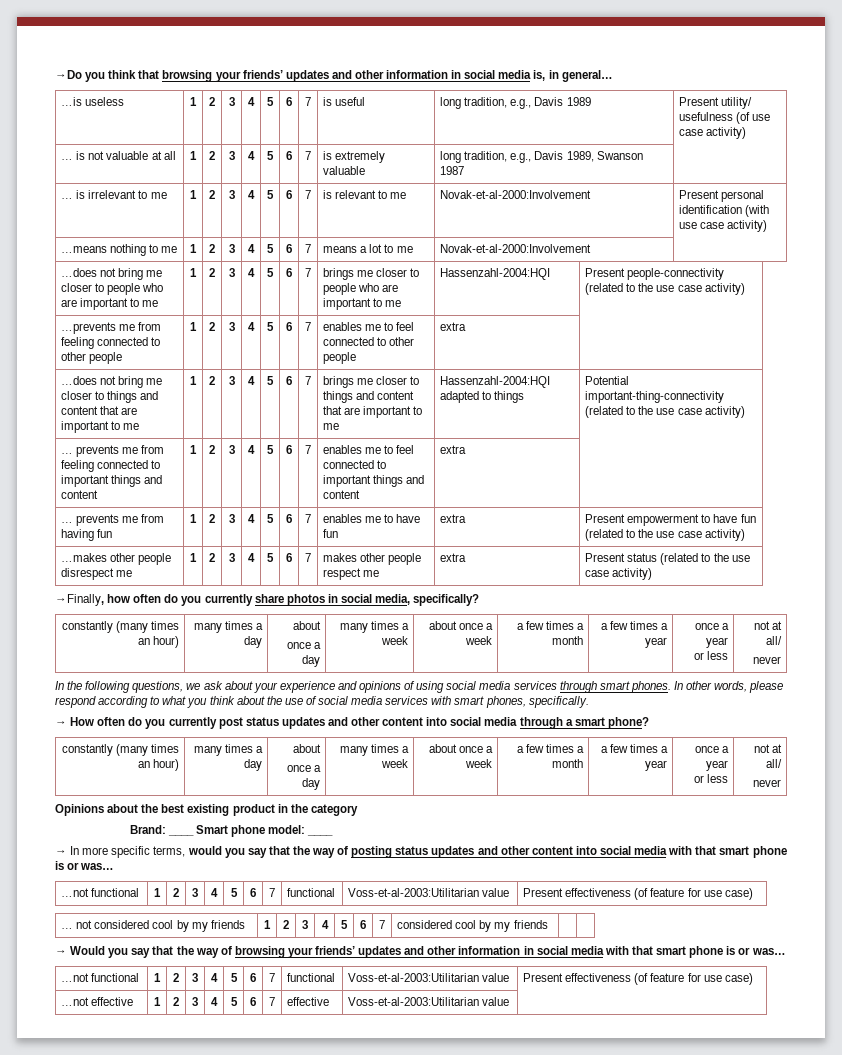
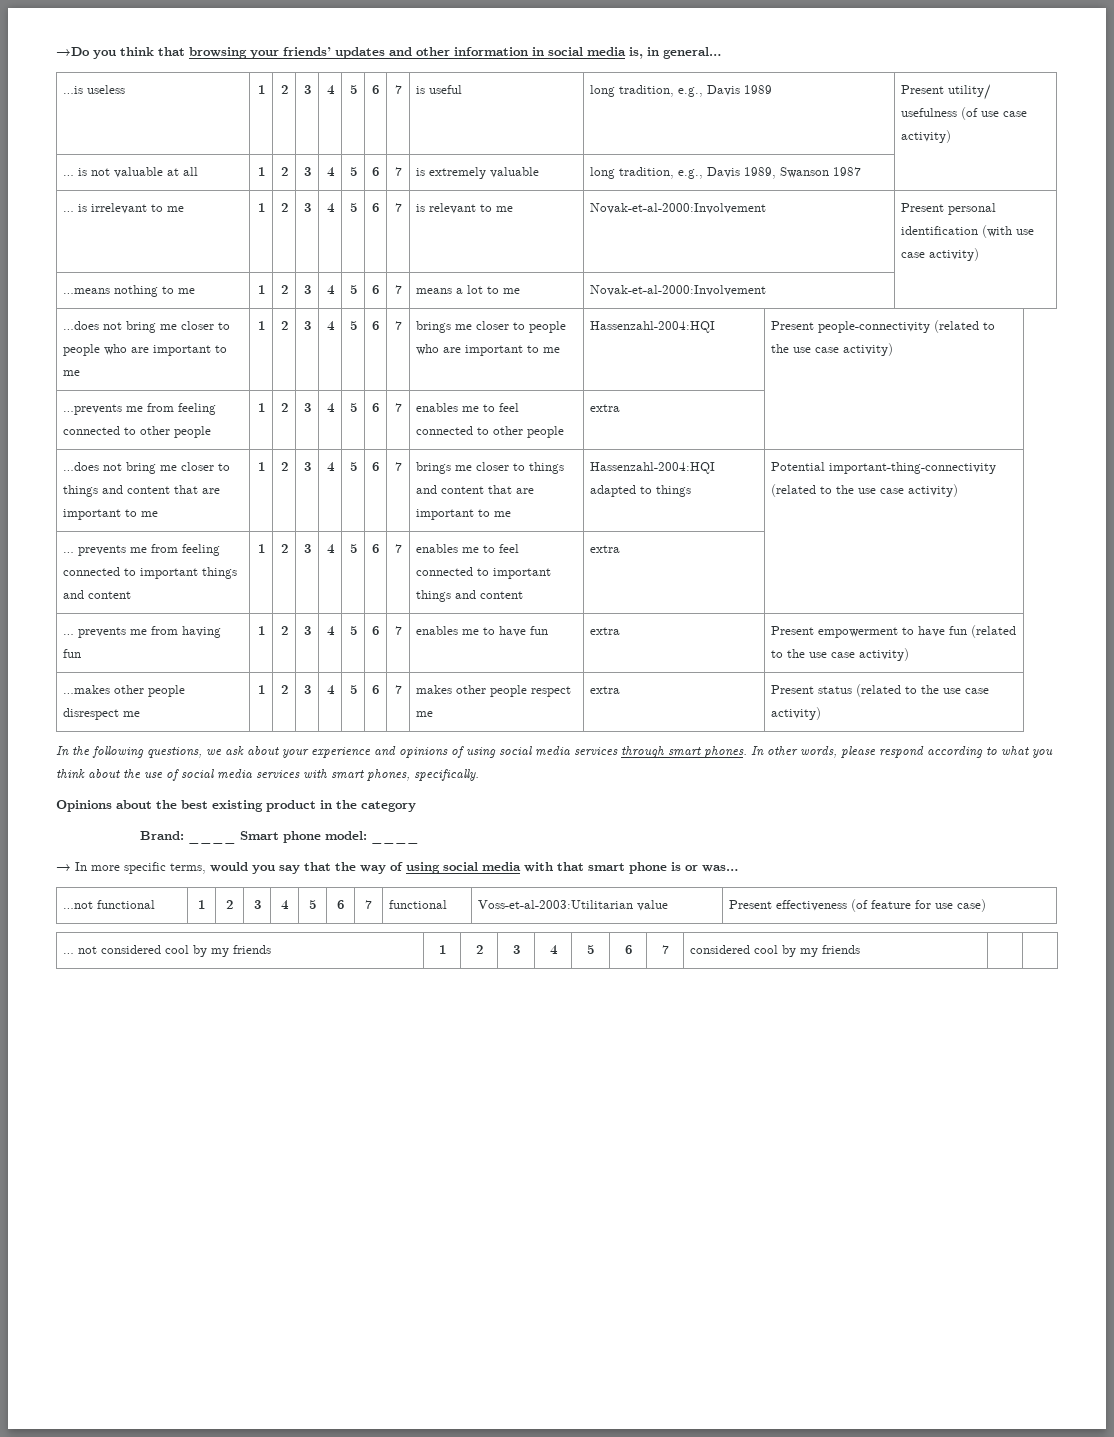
[55,594,480,606] [61,621,179,633] [137,636,179,648] [193,621,263,633] [243,636,262,648] [292,621,321,630] [286,642,321,649] [301,655,320,667] [339,621,409,633] [380,636,408,645] [428,621,493,630] [464,636,492,645] [516,621,584,630] [551,636,583,645] [600,621,668,630] [644,637,667,648] [694,623,729,630] [705,637,728,648] [693,651,728,660] [753,621,782,630] [765,636,782,645] [752,656,781,664] // →Finally, how often do you currently share photos in social media, specifically? // constantly (many times an hour) | many times a day | about // once a day | many times a week | about once a week | a few times a month | a few times a year | once a year // or less | not at all/ // never -> (822, 713) none
[55,717,649,729] [61,744,179,756] [137,759,179,771] [193,744,263,756] [243,759,262,771] [292,744,321,753] [286,765,321,772] [301,778,320,790] [339,744,409,756] [380,759,408,768] [428,744,493,753] [464,759,492,768] [516,744,584,753] [551,759,583,768] [600,744,668,753] [644,760,667,771] [694,746,729,753] [705,760,728,771] [693,774,728,783] [753,744,782,753] [765,759,782,768] [752,779,781,787] // → How often do you currently post status updates and other content into social media through a smart phone? // constantly (many times an hour) | many times a day | about // once a day | many times a week | about once a week | a few times a month | a few times a year | once a year // or less | not at all/ // never -> (479, 775) none
[351,846,597,858] posting status updates and other content into -> [406,862,440,874] using
[55,946,786,958] [61,973,140,982] [154,973,161,982] [173,973,179,982] [192,973,198,982] [211,973,218,982] [230,973,238,982] [250,973,256,982] [269,973,275,982] [287,973,336,982] [348,973,510,982] [523,973,753,985] [61,997,134,1006] [154,997,161,1006] [173,997,179,1006] [192,997,198,1006] [211,997,218,1006] [230,997,238,1006] [250,997,256,1006] [269,997,275,1006] [287,997,330,1006] [348,997,510,1006] // → Would you say that the way of browsing your friends’ updates and other information in social media with that smart phone is or was… // …not functional | 1 | 2 | 3 | 4 | 5 | 6 | 7 | functional | Voss-et-al-2003:Utilitarian value | Present effectiveness (of feature for use case) // …not effective | 1 | 2 | 3 | 4 | 5 | 6 | 7 | effective | Voss-et-al-2003:Utilitarian value | -> (861, 949) none

